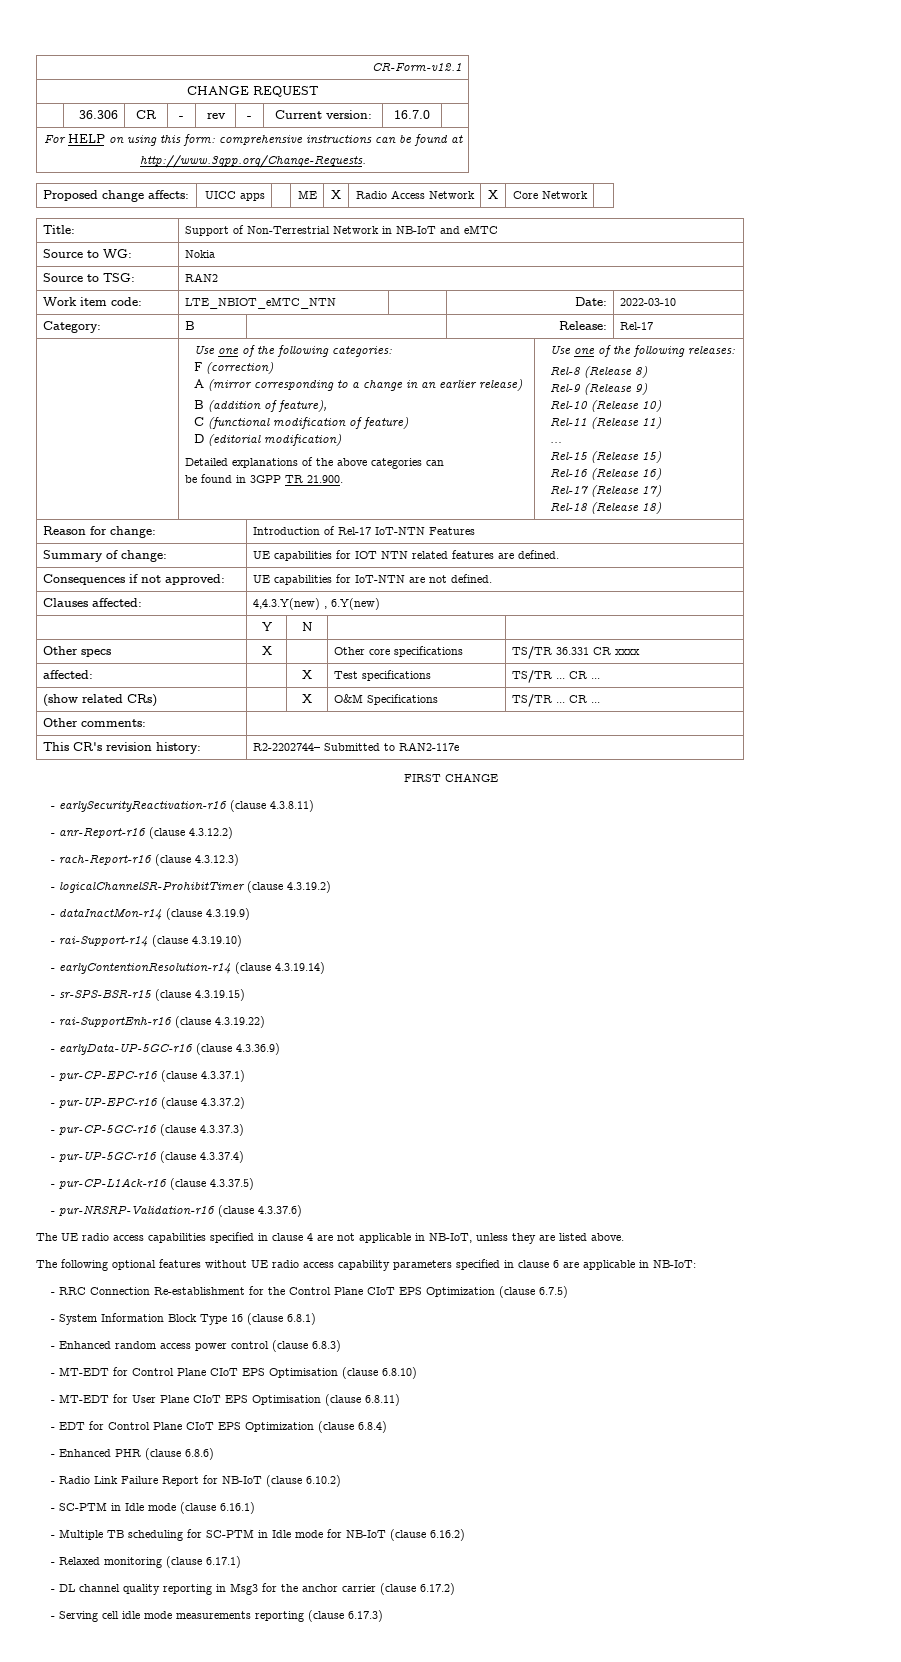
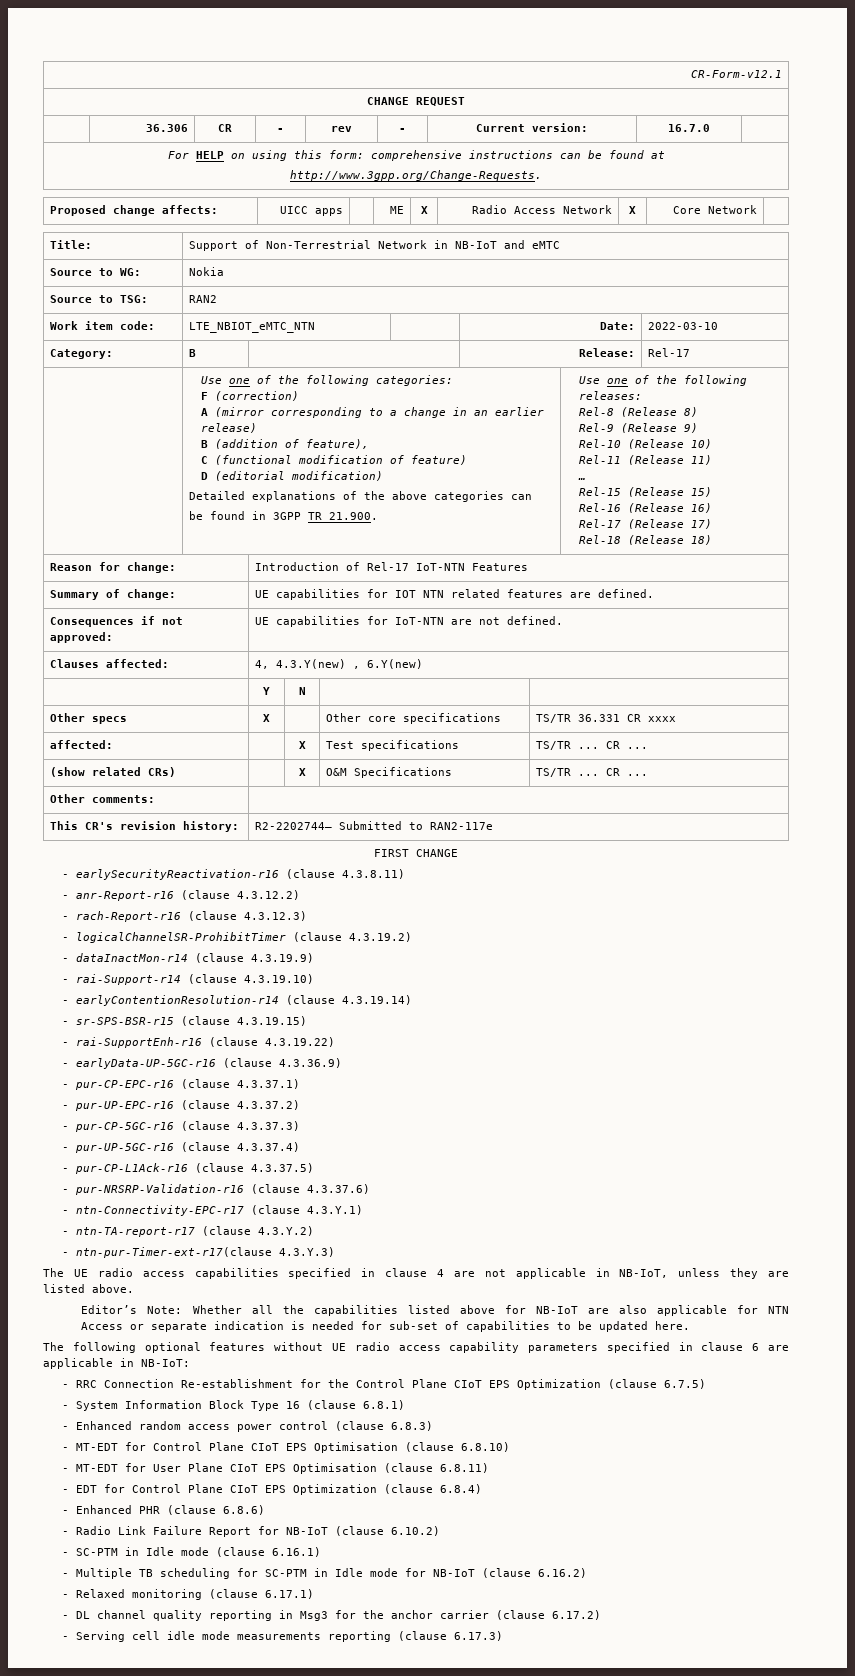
[252,598,320,610] 4,4.3.Y(new) -> [255,659,347,669] 4, 4.3.Y(new)
(302, 1211) none -> [62,1205,364,1216] [62,1226,315,1237] [62,1247,336,1258] // - ntn-Connectivity-EPC-r17 (clause 4.3.Y.1) // - ntn-TA-report-r17 (clause 4.3.Y.2) // - ntn-pur-Timer-ext-r17(clause 4.3.Y.3)
(624, 1237) none -> [81,1305,790,1316] [81,1321,691,1332] // Editor’s Note: Whether all the capabilities listed above for NB-IoT are also applicable for NTN Access or separate indication is needed for sub-set of capabilities to be updated here.

